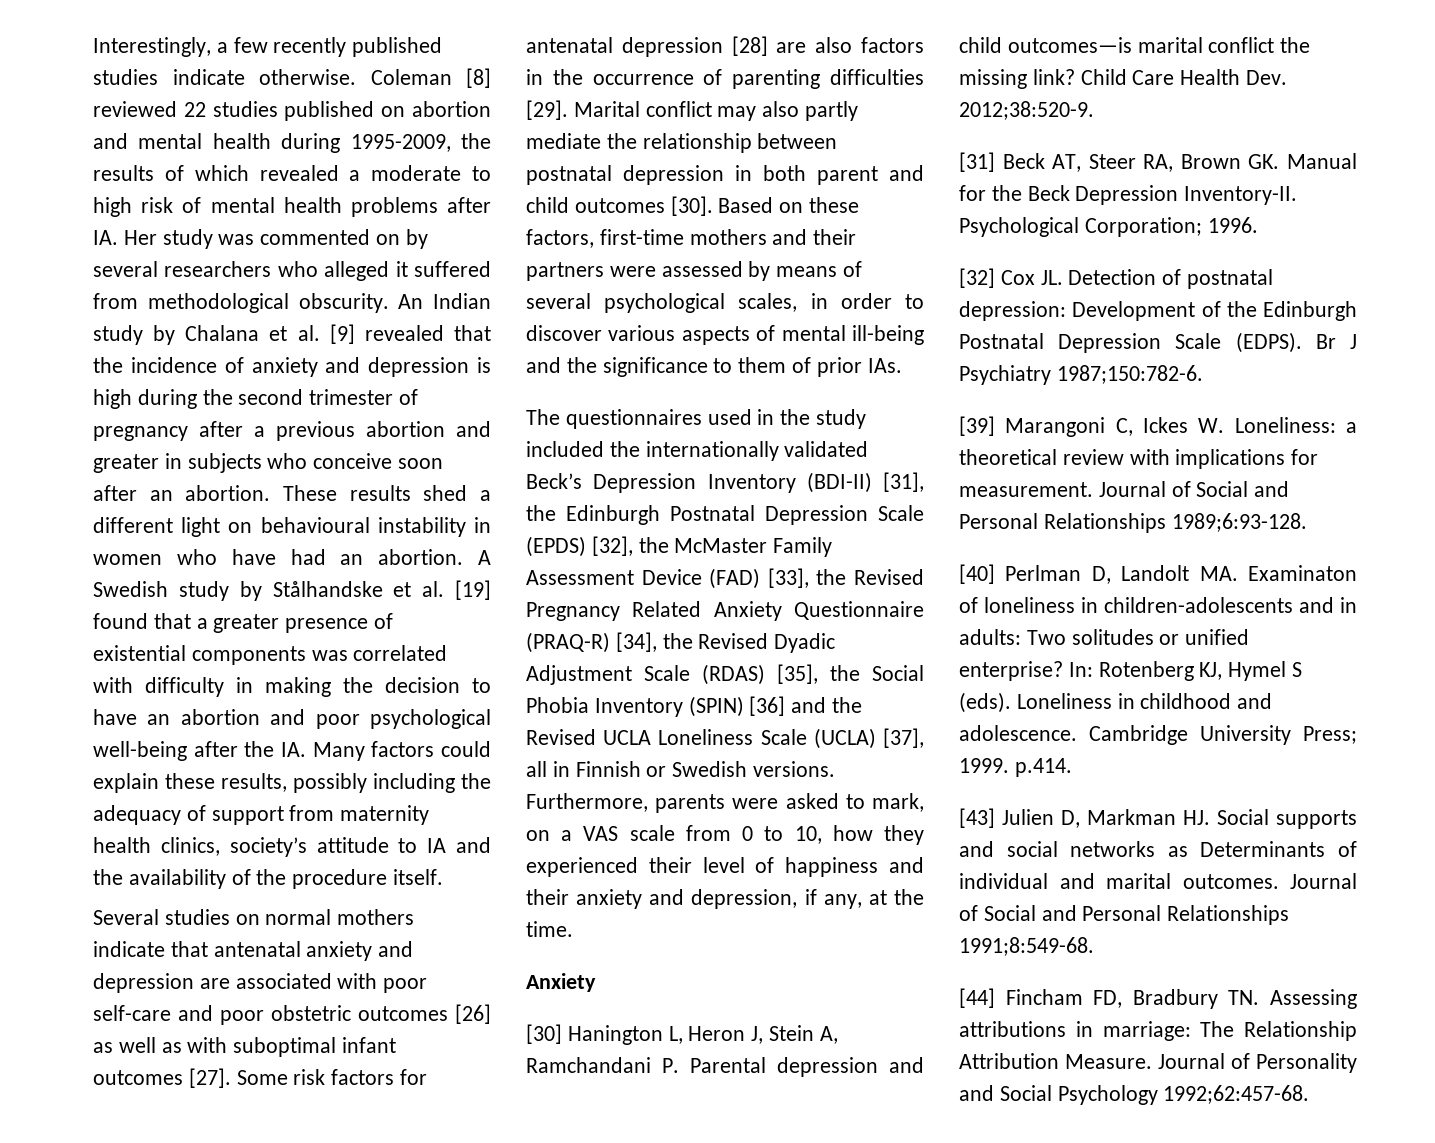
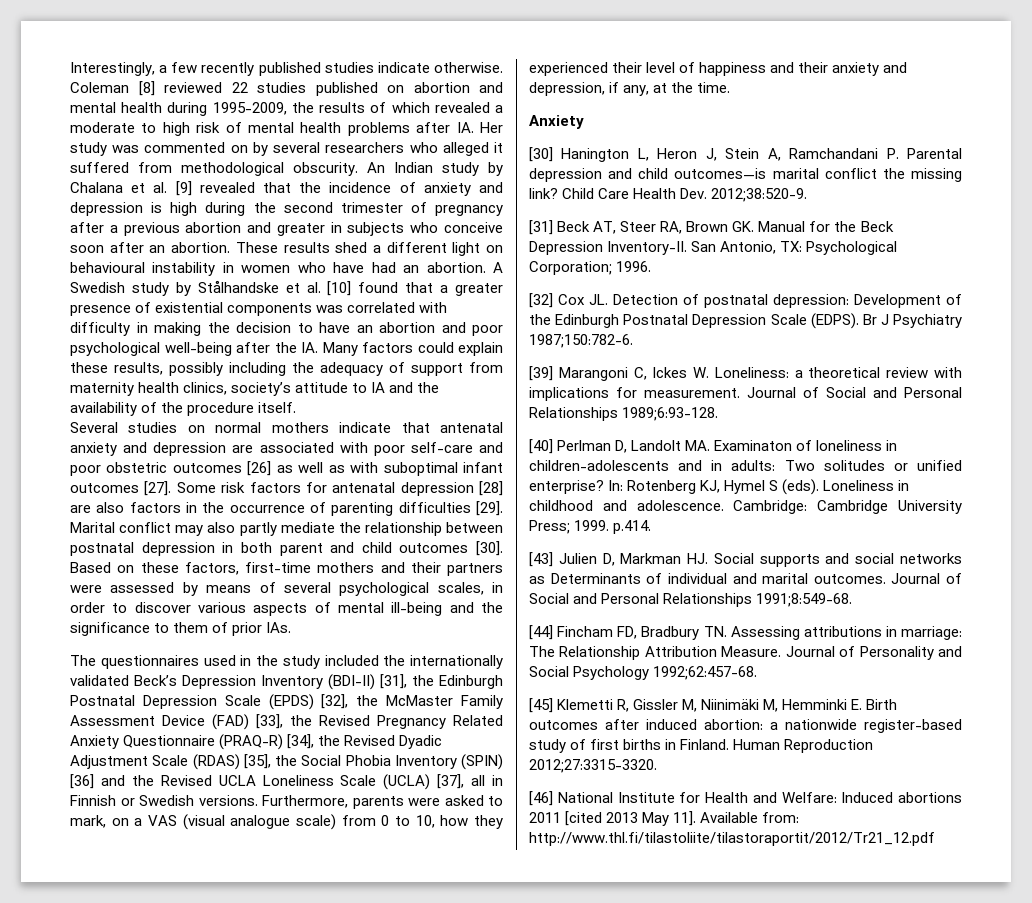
[454,580,491,600] [19] -> [327,281,352,296] [10]
[629,825,675,841] scale -> [182,814,336,830] (visual analogue scale)
(1298, 195) none -> [691,241,803,254] San Antonio, TX:
(1077, 733) none -> [733,500,808,514] Cambridge:
(1310, 1094) none -> [529,698,898,713] [529,719,962,733] [529,739,874,753] [529,759,657,773] [529,791,962,806] [529,811,800,826] [529,832,935,846] // [45] Klemetti R, Gissler M, Niinimäki M, Hemminki E. Birth outcomes after induced abortion: a nationwide register-based study of first births in Finland. Human Reproduction 2012;27:3315-3320. // [46] National Institute for Health and Welfare: Induced abortions 2011 [cited 2013 May 11]. Available from: http://www.thl.fi/tilastoliite/tilastoraportit/2012/Tr21_12.pdf

